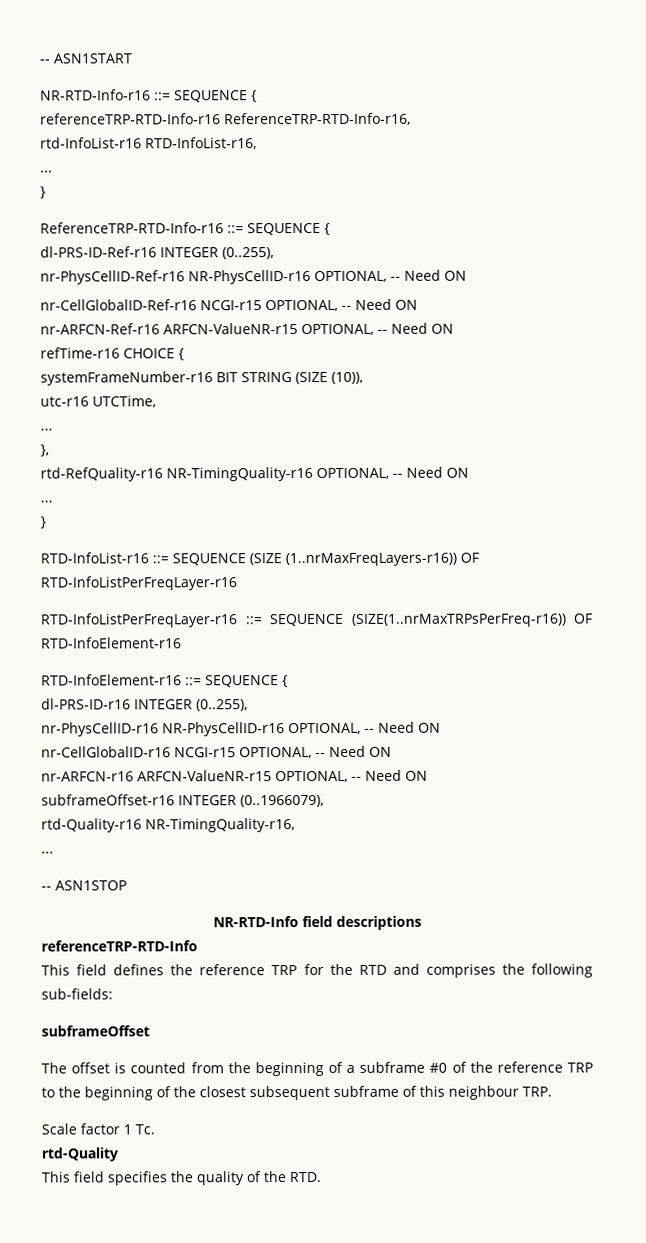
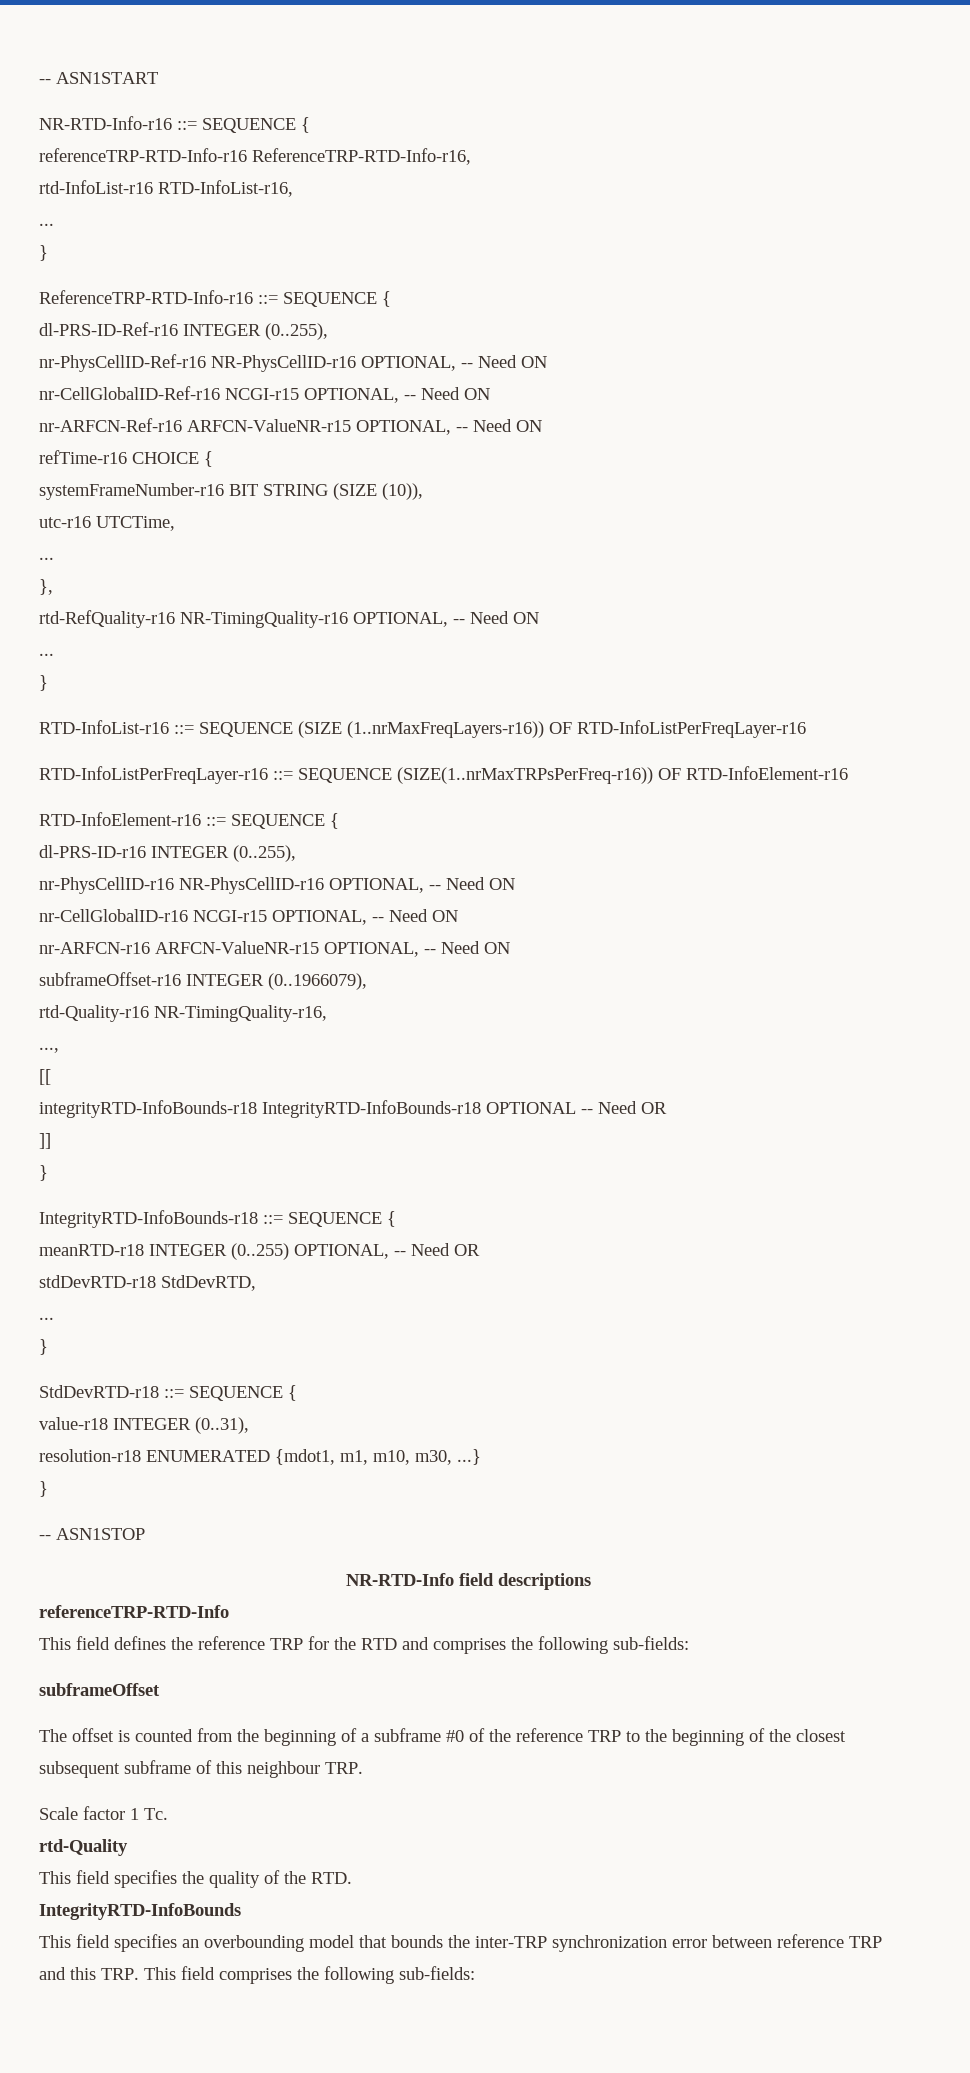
[41,851,54,854] ... -> [39,1047,59,1053] [39,1069,51,1085] [39,1100,667,1118] [39,1133,51,1149] [39,1165,48,1181] [39,1210,396,1228] [39,1243,480,1260] [39,1275,256,1291] [39,1317,54,1320] [39,1339,48,1355] [39,1385,297,1401] [39,1417,249,1434] [39,1449,481,1465] [39,1481,48,1497] ..., // [[ // integrityRTD-InfoBounds-r18 IntegrityRTD-InfoBounds-r18 OPTIONAL -- Need OR // ]] // } // IntegrityRTD-InfoBounds-r18 ::= SEQUENCE { // meanRTD-r18 INTEGER (0..255) OPTIONAL, -- Need OR // stdDevRTD-r18 StdDevRTD, // ... // } // StdDevRTD-r18 ::= SEQUENCE { // value-r18 INTEGER (0..31), // resolution-r18 ENUMERATED {mdot1, m1, m10, m30, ...} // }
(321, 1177) none -> [39,1903,241,1920] [39,1934,882,1952] [39,1966,475,1984] // IntegrityRTD-InfoBounds // This field specifies an overbounding model that bounds the inter-TRP synchronization error between reference TRP and this TRP. This field comprises the following sub-fields:

